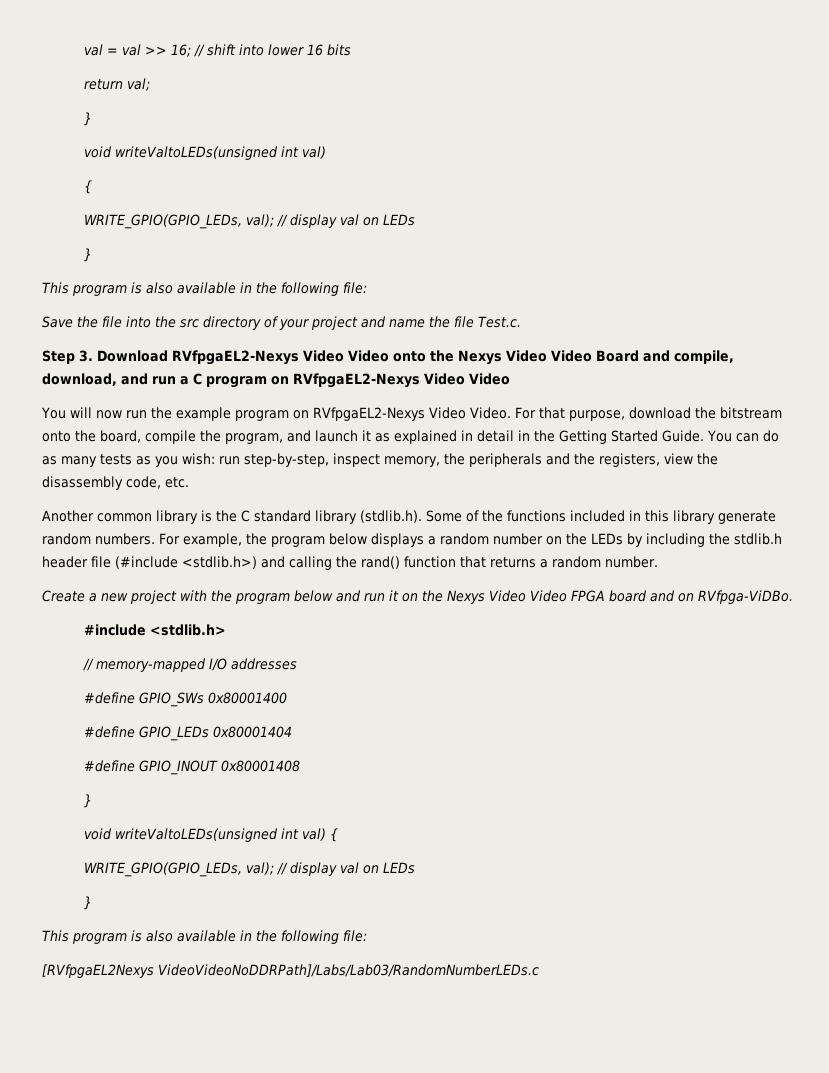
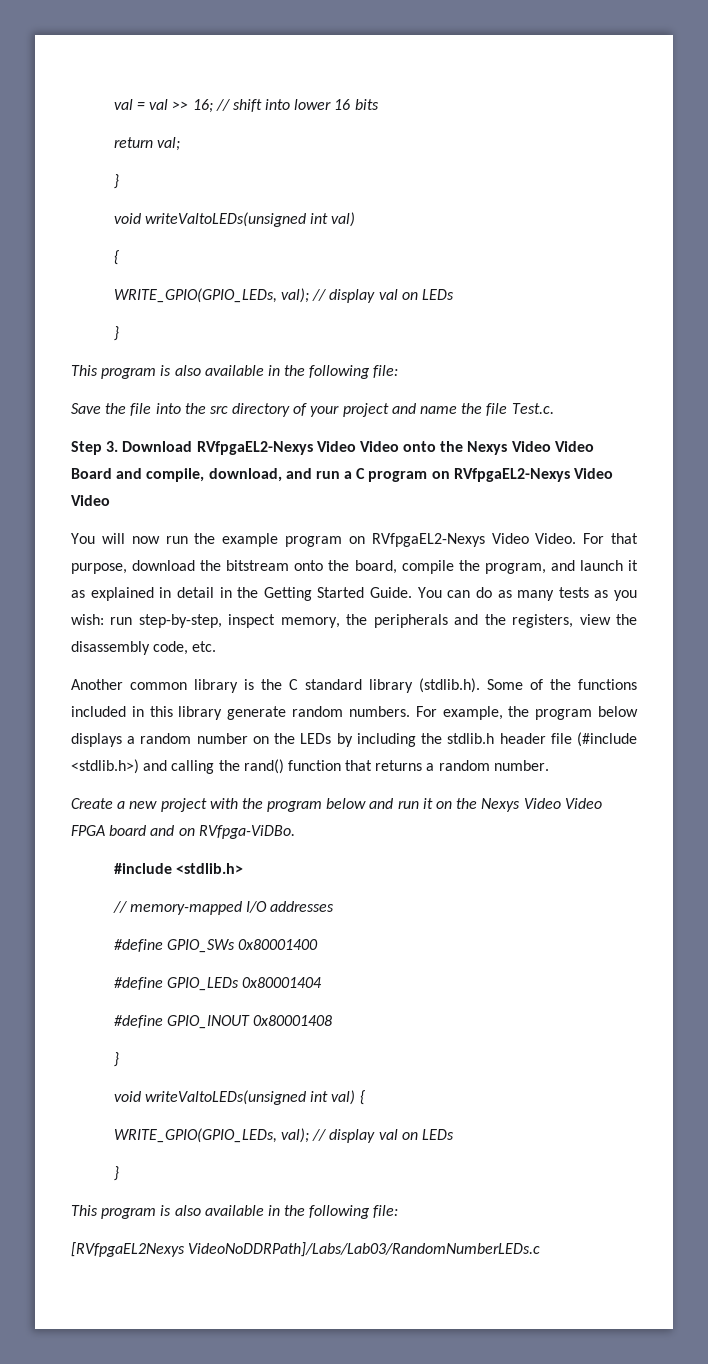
[158,964,539,977] VideoVideoNoDDRPath]/Labs/Lab03/RandomNumberLEDs.c -> [188,1242,541,1257] VideoNoDDRPath]/Labs/Lab03/RandomNumberLEDs.c

